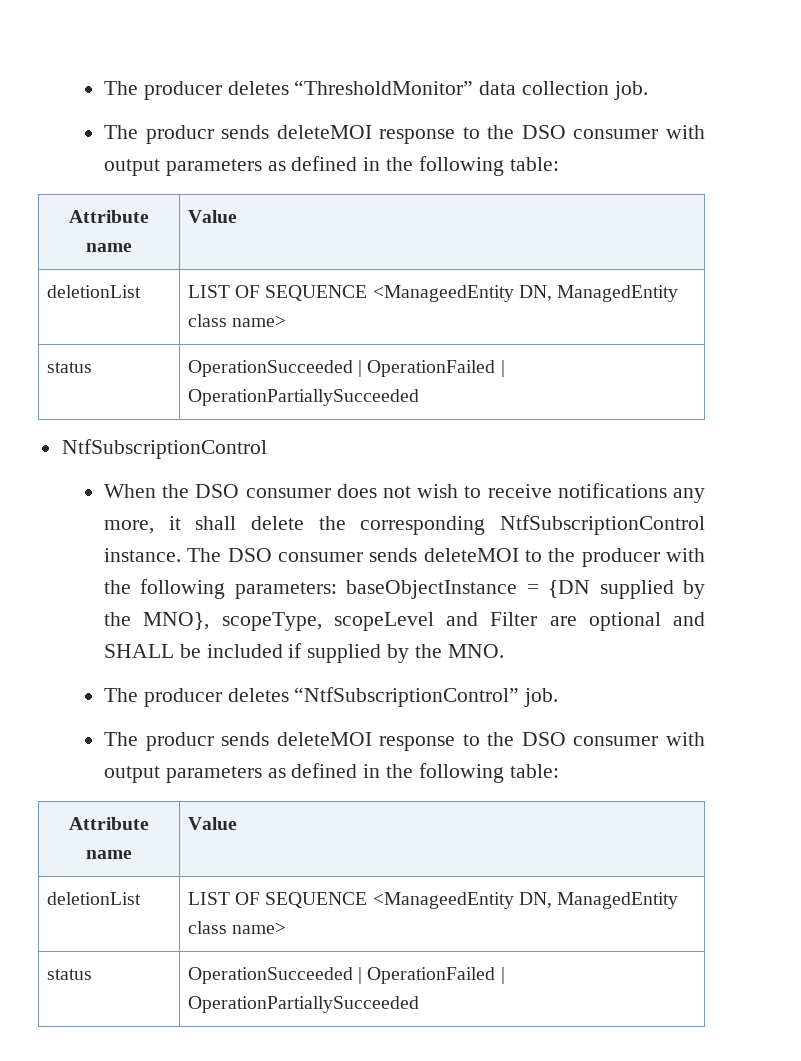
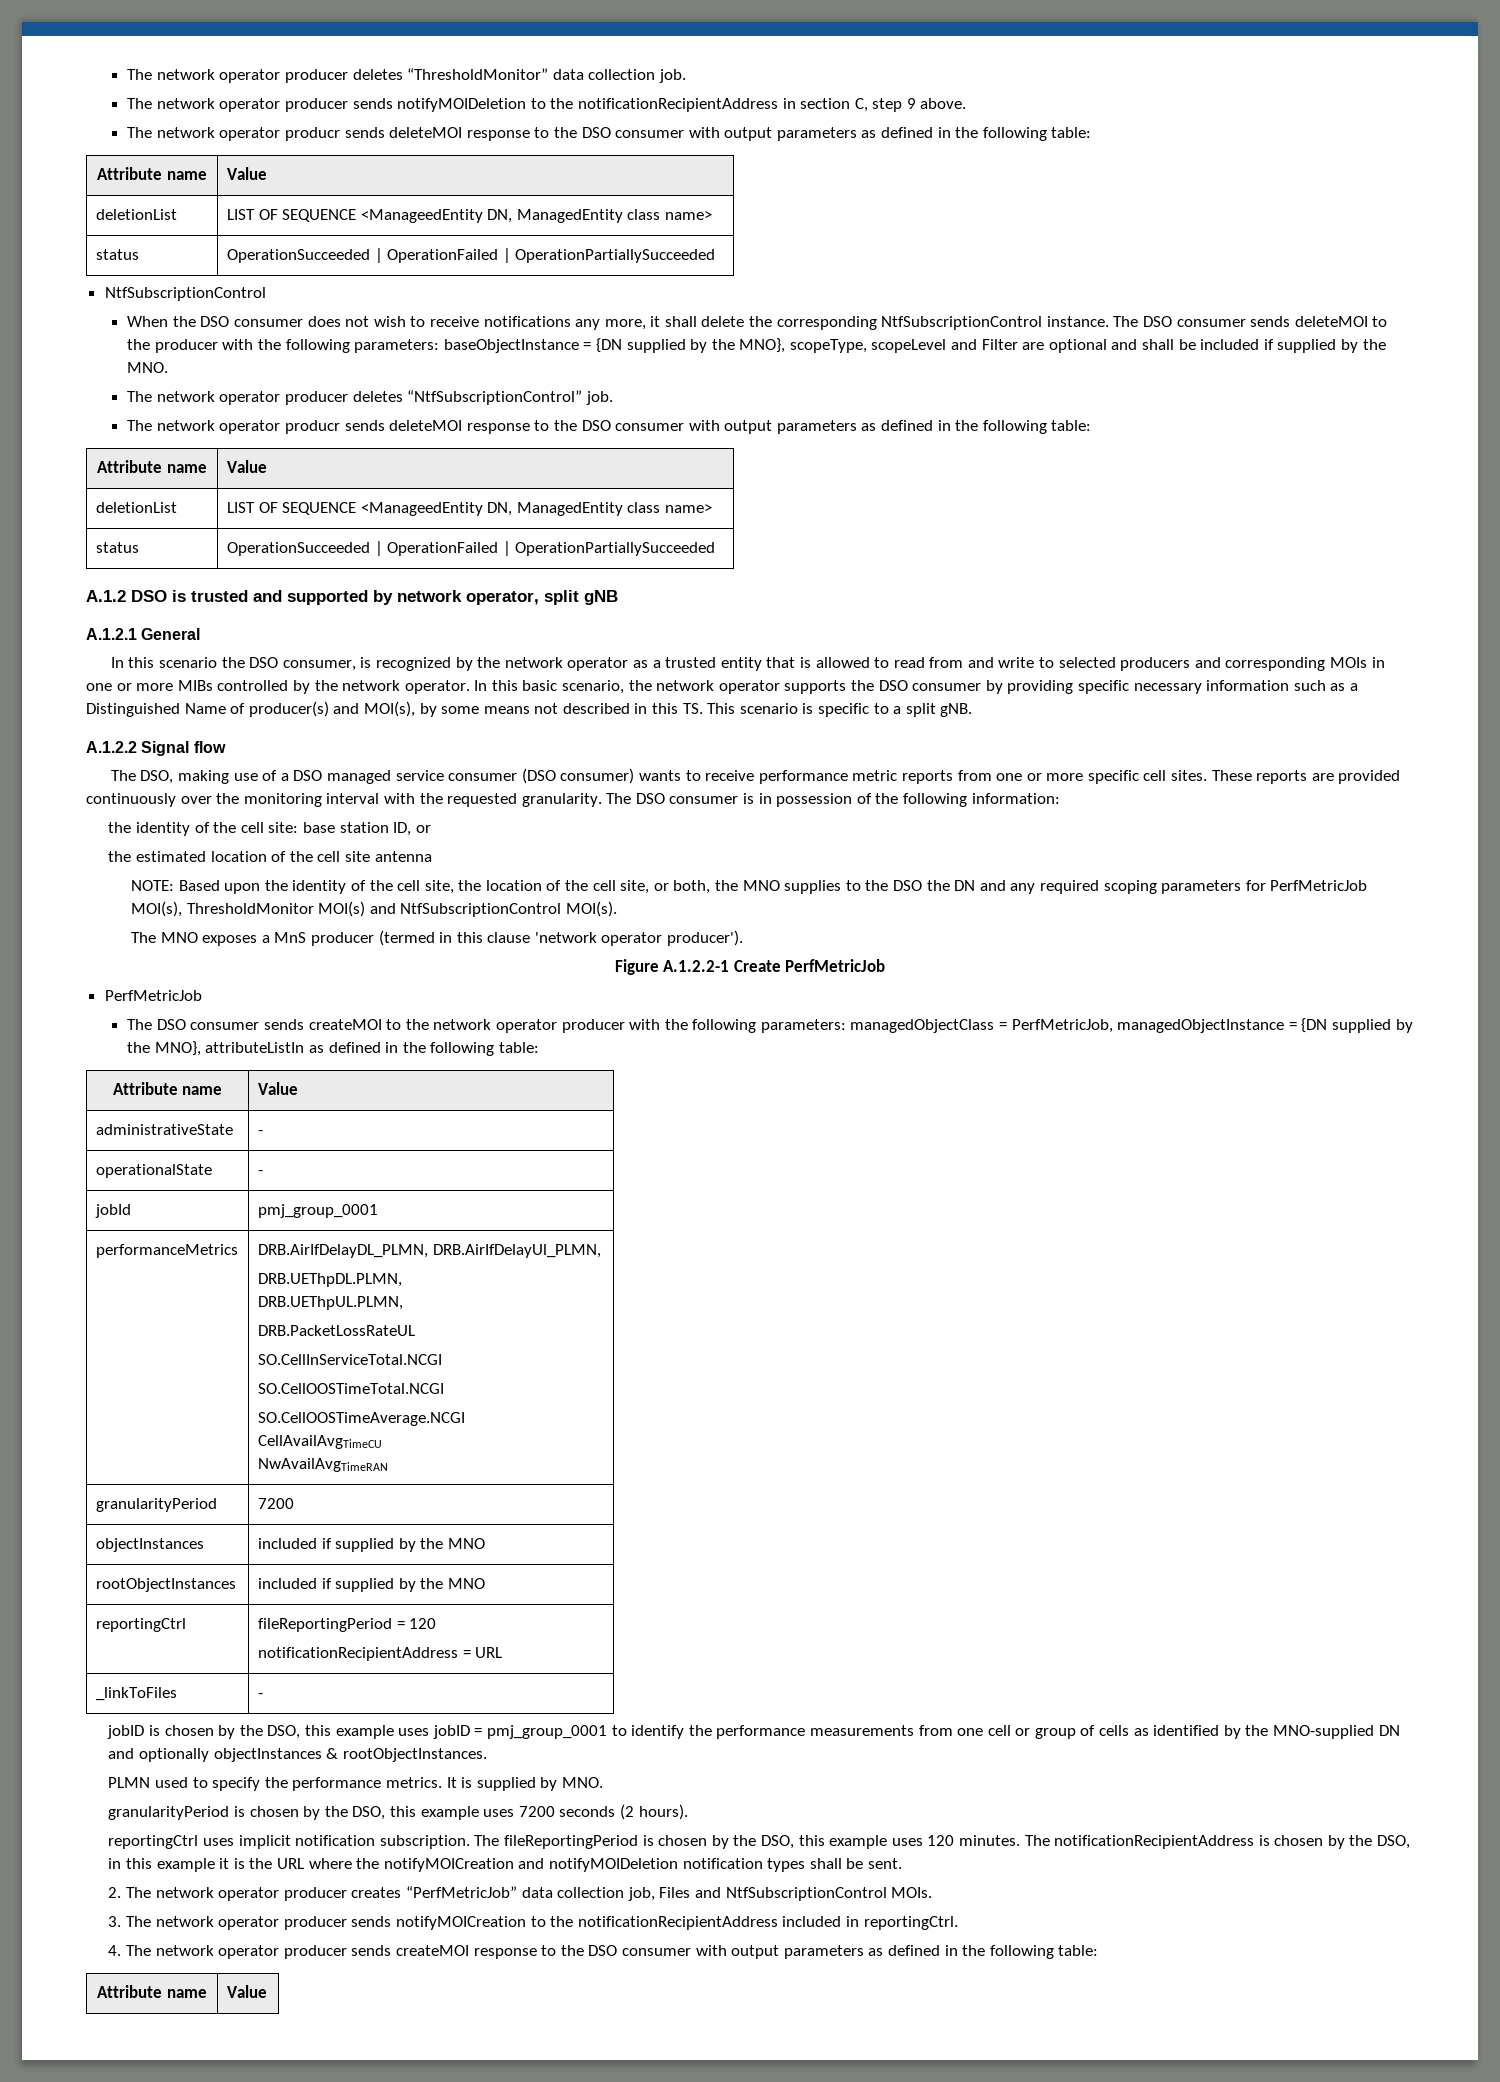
[104,81,139,95] The -> [127,69,281,83] The network operator
(139, 132) none -> [156,98,967,112] [127,127,281,141] network operator producer sends notifyMOIDeletion to the notificationRecipientAddress in section C, step 9 above. // The network operator
[104,644,175,658] SHALL -> [1141,339,1174,350] shall
(139, 695) none -> [156,391,281,405] network operator
(139, 739) none -> [156,420,281,434] network operator
(419, 1004) none -> [86,590,618,605] [86,628,201,640] [110,657,1385,671] [86,680,1358,694] [86,701,973,717] [86,741,226,756] [110,768,1401,784] [86,793,1060,807] [108,822,431,836] [108,851,432,862] [130,880,1368,894] [130,901,617,917] [130,930,744,946] [614,959,886,975] [104,990,202,1001] [127,1018,1413,1033] [127,1041,539,1056] [112,1082,223,1095] [257,1082,298,1095] [95,1124,233,1135] [257,1130,263,1135] [95,1164,212,1178] [257,1170,263,1175] [94,1204,131,1218] [257,1204,378,1218] [95,1244,238,1258] [257,1244,601,1258] [257,1273,402,1287] [257,1296,403,1310] [257,1325,415,1336] [257,1354,442,1365] [257,1383,444,1394] [257,1412,465,1426] [257,1435,382,1449] [257,1458,388,1472] [95,1498,217,1512] [257,1498,294,1509] [95,1538,204,1552] [257,1538,485,1552] [95,1578,236,1592] [257,1578,485,1592] [95,1618,186,1632] [257,1618,437,1632] [257,1647,503,1661] [95,1687,177,1701] [257,1693,263,1698] [107,1725,1400,1739] [108,1748,487,1762] [108,1777,603,1791] [108,1804,688,1820] [108,1835,1411,1849] [108,1858,902,1872] [108,1886,933,1901] [108,1916,958,1930] [108,1945,1099,1959] [97,1985,207,1998] [226,1985,267,1998] // A.1.2 DSO is trusted and supported by network operator, split gNB // A.1.2.1 General // In this scenario the DSO consumer, is recognized by the network operator as a trusted entity that is allowed to read from and write to selected producers and corresponding MOIs in one or more MIBs controlled by the network operator. In this basic scenario, the network operator supports the DSO consumer by providing specific necessary information such as a Distinguished Name of producer(s) and MOI(s), by some means not described in this TS. This scenario is specific to a split gNB. // A.1.2.2 Signal flow // The DSO, making use of a DSO managed service consumer (DSO consumer) wants to receive performance metric reports from one or more specific cell sites. These reports are provided continuously over the monitoring interval with the requested granularity. The DSO consumer is in possession of the following information: // the identity of the cell site: base station ID, or // the estimated location of the cell site antenna // NOTE: Based upon the identity of the cell site, the location of the cell site, or both, the MNO supplies to the DSO the DN and any required scoping parameters for PerfMetricJob MOI(s), ThresholdMonitor MOI(s) and NtfSubscriptionControl MOI(s). // The MNO exposes a MnS producer (termed in this clause 'network operator producer'). // Figure A.1.2.2-1 Create PerfMetricJob // PerfMetricJob // The DSO consumer sends createMOI to the network operator producer with the following parameters: managedObjectClass = PerfMetricJob, managedObjectInstance = {DN supplied by the MNO}, attributeListIn as defined in the following table: // Attribute name | Value // administrativeState | - // operationalState | - // jobId | pmj_group_0001 // performanceMetrics | DRB.AirIfDelayDL_PLMN, DRB.AirIfDelayUl_PLMN, // DRB.UEThpDL.PLMN, // DRB.UEThpUL.PLMN, // DRB.PacketLossRateUL // SO.CellInServiceTotal.NCGI // SO.CellOOSTimeTotal.NCGI // SO.CellOOSTimeAverage.NCGI // CellAvailAvgTimeCU // NwAvailAvgTimeRAN // granularityPeriod | 7200 // objectInstances | included if supplied by the MNO // rootObjectInstances | included if supplied by the MNO // reportingCtrl | fileReportingPeriod = 120 // notificationRecipientAddress = URL // _linkToFiles | - // jobID is chosen by the DSO, this example uses jobID = pmj_group_0001 to identify the performance measurements from one cell or group of cells as identified by the MNO-supplied DN and optionally objectInstances & rootObjectInstances. // PLMN used to specify the performance metrics. It is supplied by MNO. // granularityPeriod is chosen by the DSO, this example uses 7200 seconds (2 hours). // reportingCtrl uses implicit notification subscription. The fileReportingPeriod is chosen by the DSO, this example uses 120 minutes. The notificationRecipientAddress is chosen by the DSO, in this example it is the URL where the notifyMOICreation and notifyMOIDeletion notification types shall be sent. // 2. The network operator producer creates “PerfMetricJob” data collection job, Files and NtfSubscriptionControl MOIs. // 3. The network operator producer sends notifyMOICreation to the notificationRecipientAddress included in reportingCtrl. // 4. The network operator producer sends createMOI response to the DSO consumer with output parameters as defined in the following table: // Attribute name | Value

